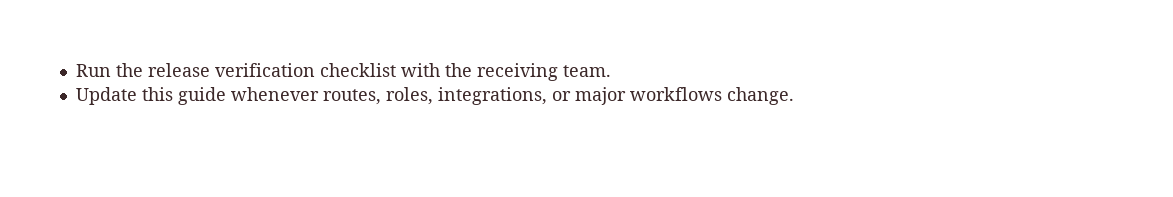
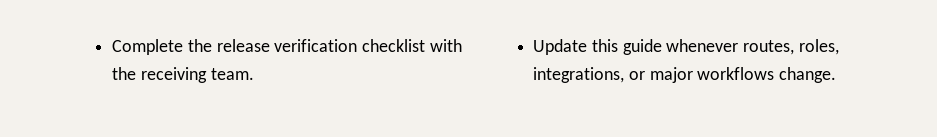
[75,64,111,77] Run -> [112,39,184,55] Complete

